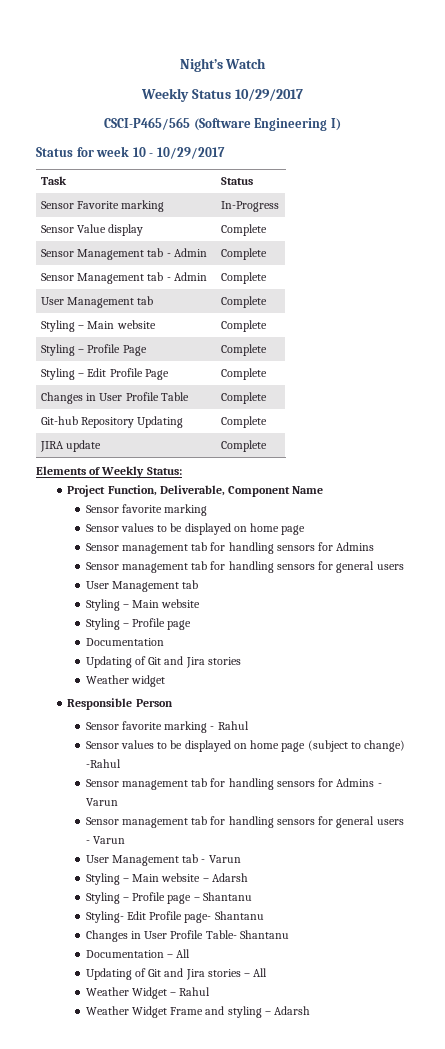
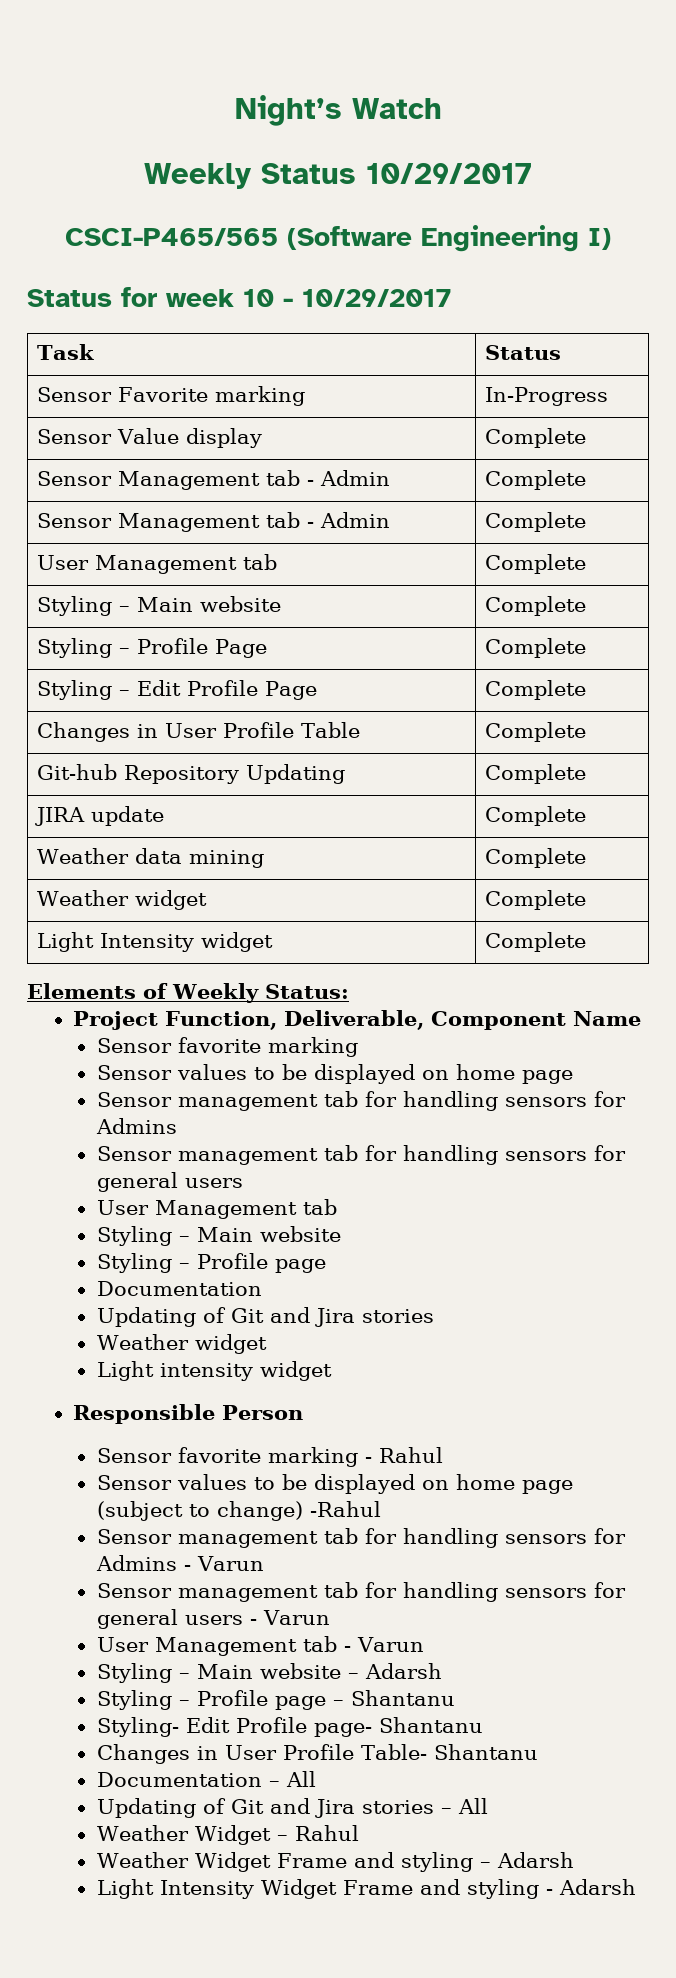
(267, 446) none -> [37,848,265,868] [485,848,587,868] [37,890,208,910] [485,890,587,910] [37,932,274,952] [485,932,587,952] // Weather data mining | Complete // Weather widget | Complete // Light Intensity widget | Complete
(165, 681) none -> [96,1361,332,1381] // Light intensity widget
(311, 1010) none -> [96,1879,636,1899] // Light Intensity Widget Frame and styling - Adarsh

